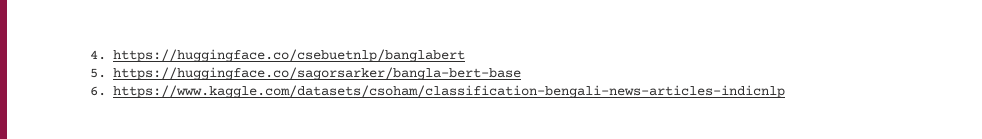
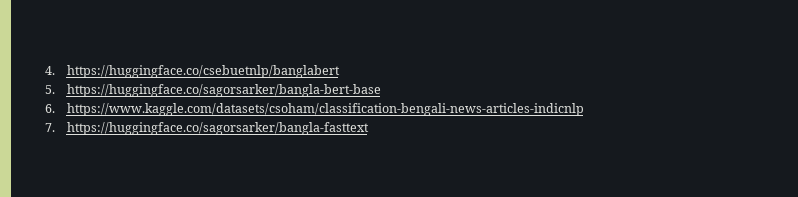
(786, 91) none -> [44,122,369,135] // 7. https://huggingface.co/sagorsarker/bangla-fasttext

